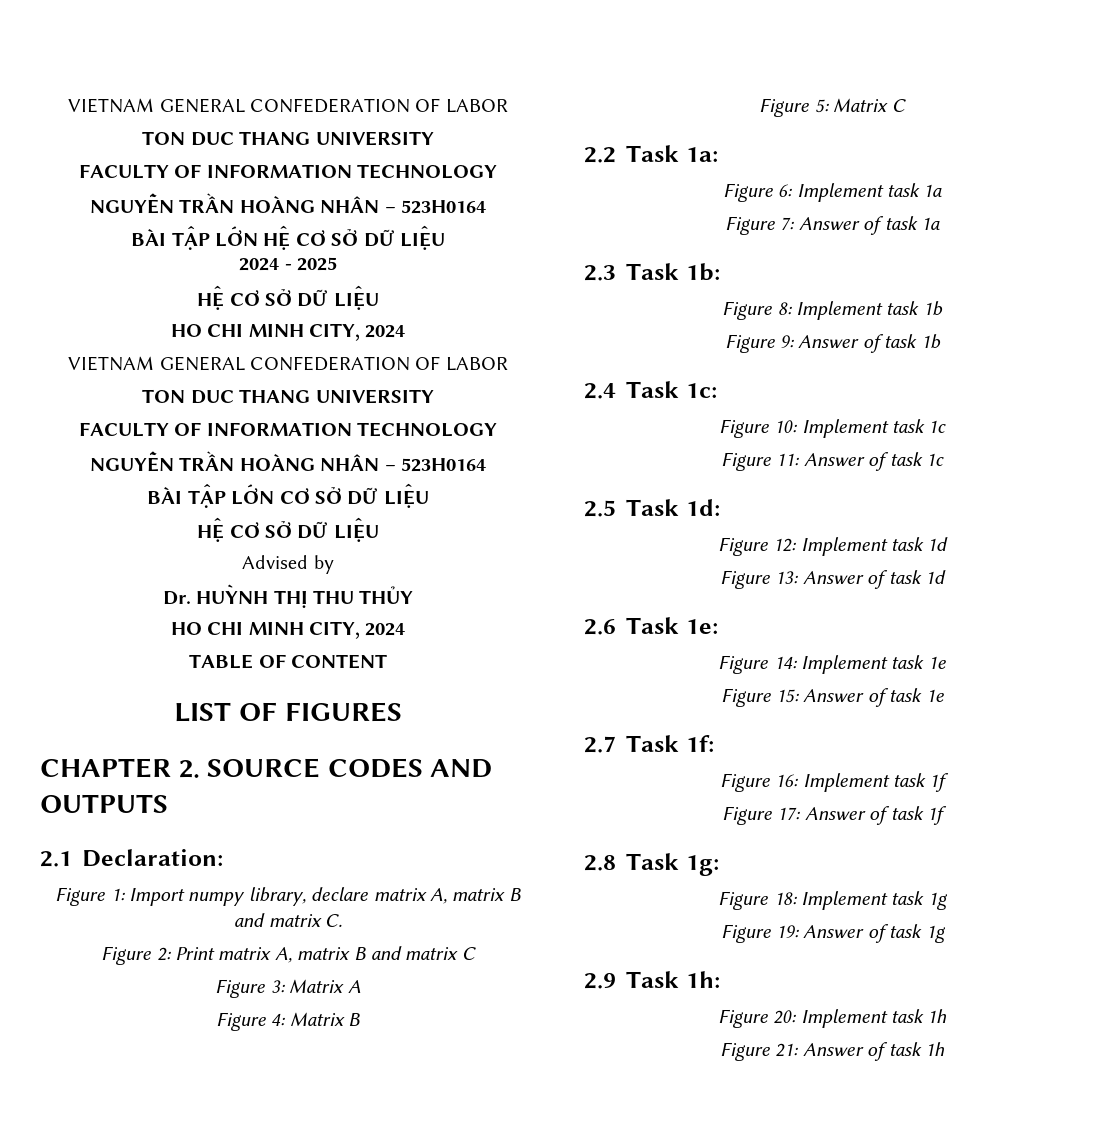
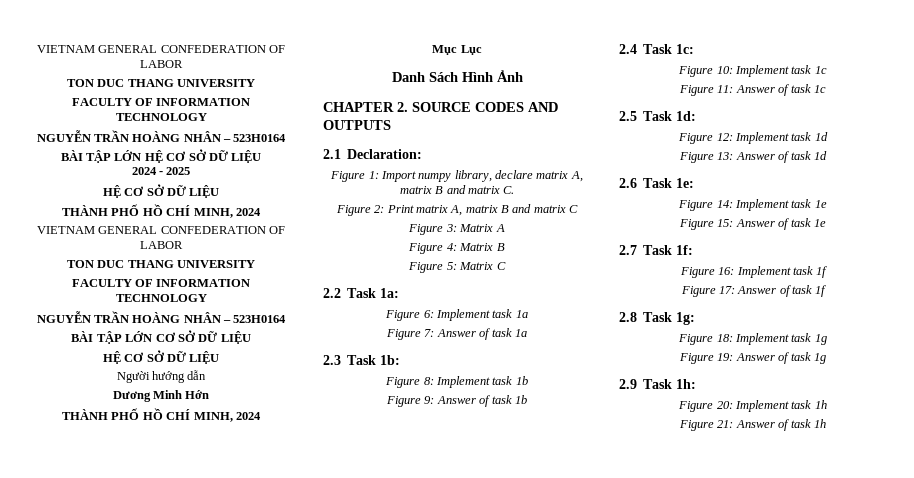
[170,323,360,341] HO CHI MINH CITY, -> [62,204,233,218] THÀNH PHỐ HỒ CHÍ MINH,
[242,555,334,574] [162,584,414,608] [170,621,406,639] [189,654,387,669] [174,702,402,722] Advised by // Dr. HUỲNH THỊ THU THỦY // HO CHI MINH CITY, 2024 // TABLE OF CONTENT // LIST OF FIGURES -> [116,370,207,383] [112,390,210,402] [62,408,261,422] [432,45,482,55] [391,70,523,82] Người hướng dẫn // Dương Minh Hớn // THÀNH PHỐ HỒ CHÍ MINH, 2024 // Mục Lục // Danh Sách Hình Ảnh

